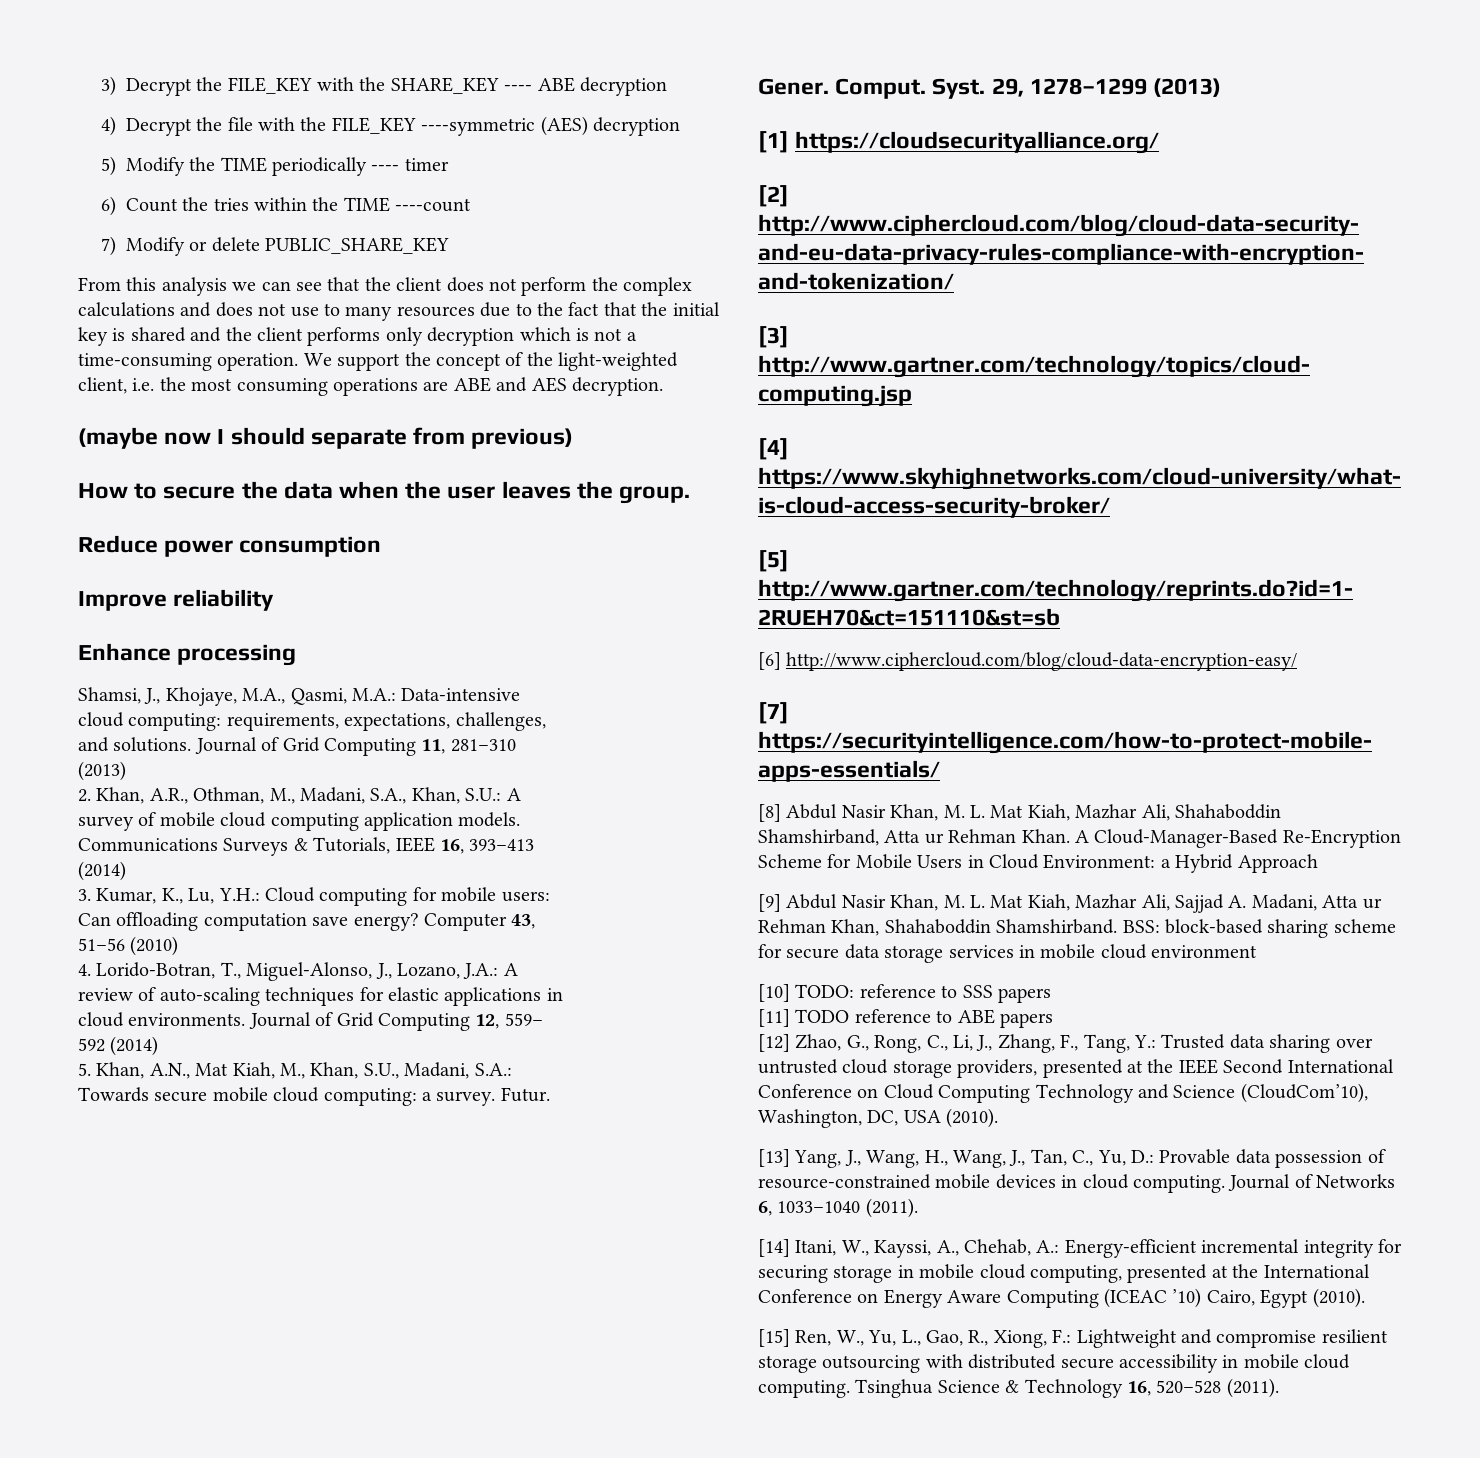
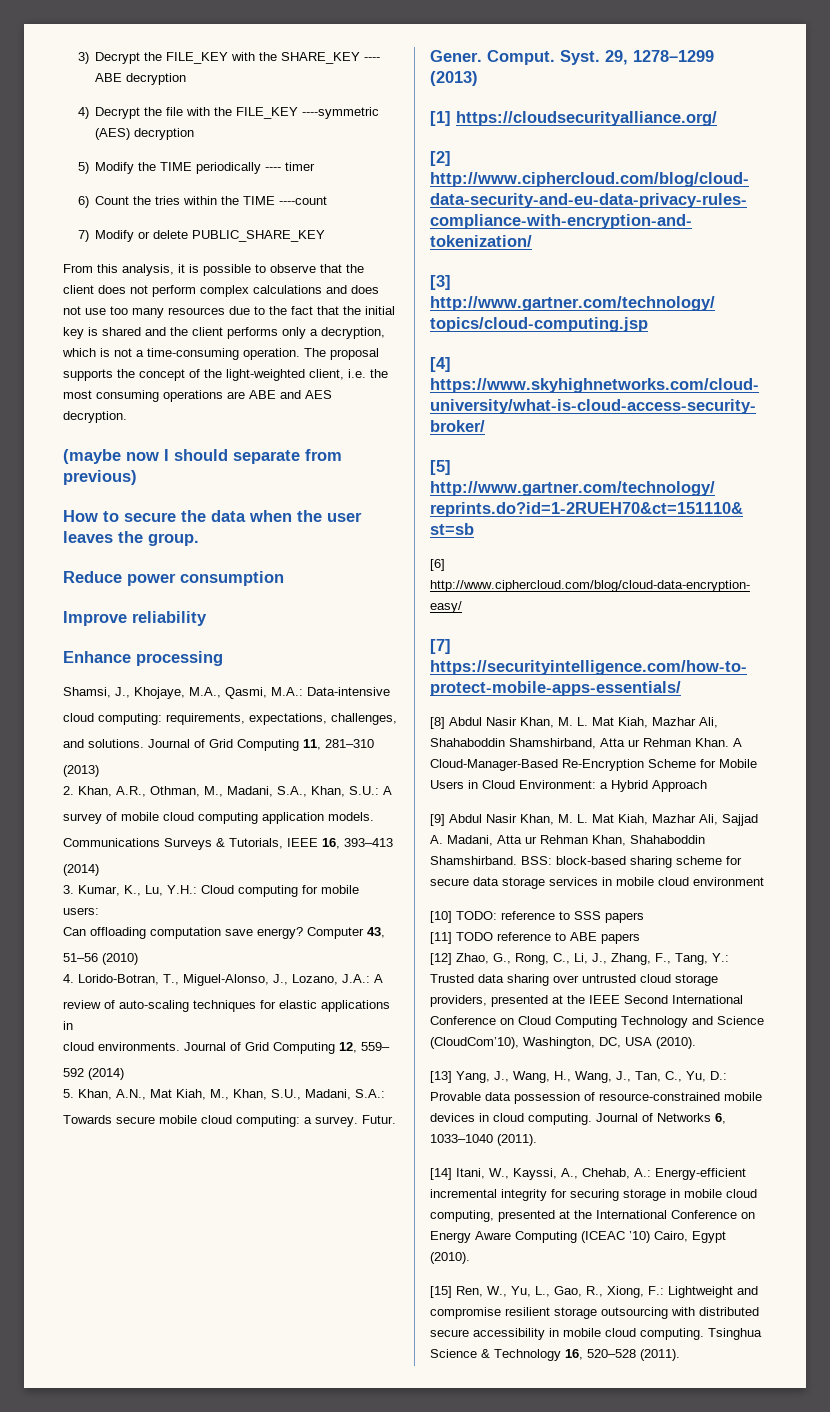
[161,277,322,296] analysis we can see -> [122,264,316,276] analysis, it is possible to observe
[591,277,618,291] the -> (196, 291) none
[324,303,340,316] to -> [110,306,128,315] too
[427,327,515,346] decryption -> [310,327,385,339] a decryption,
[303,353,401,371] We support -> [304,348,379,360] [63,369,113,381] The proposal supports

